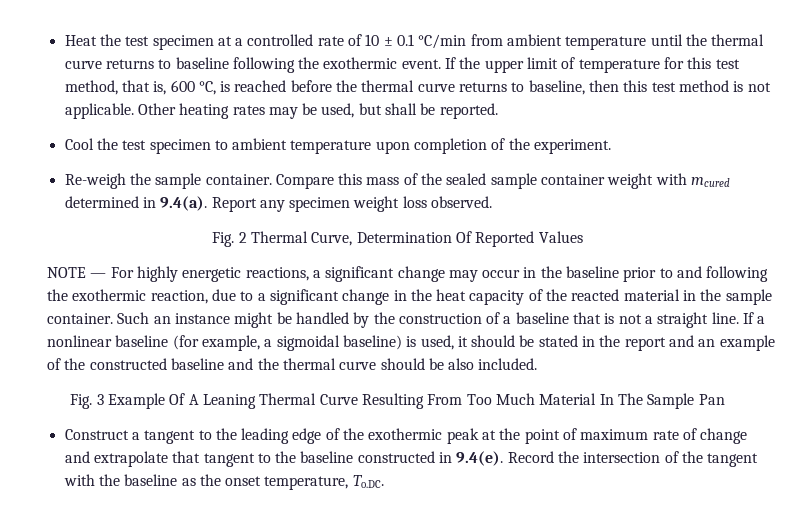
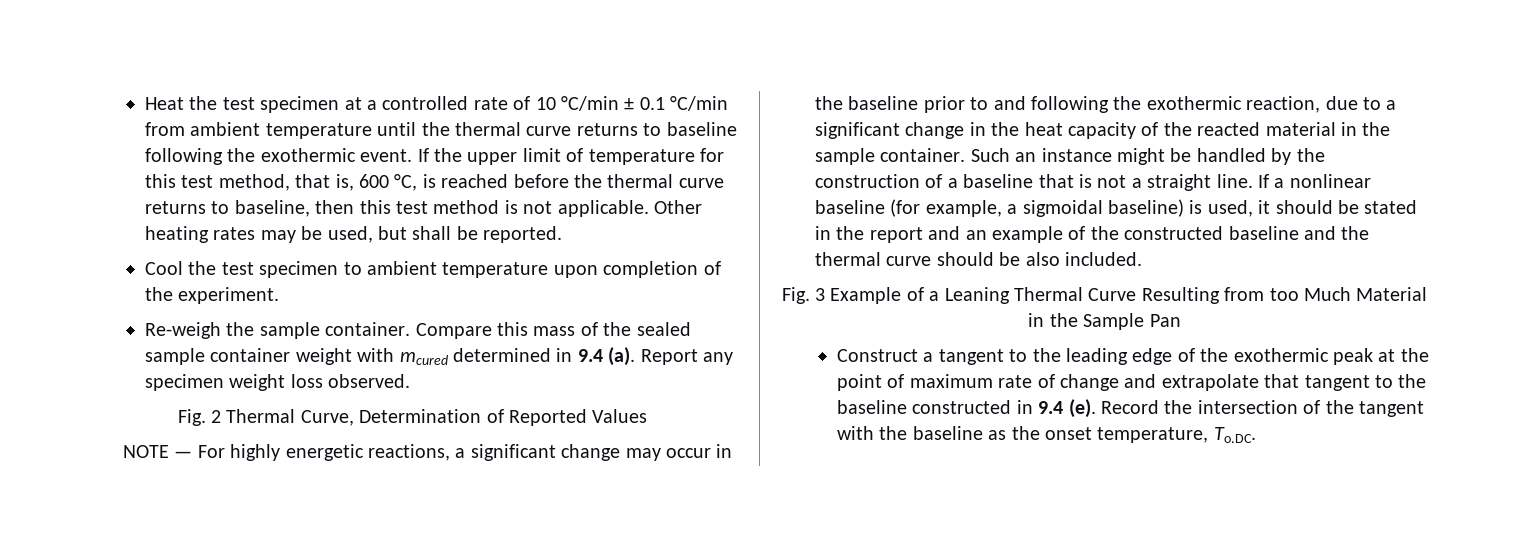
(380, 40) none -> [561,96,620,111] °C/min
[160,196,208,211] 9.4(a). -> [577,347,636,366] 9.4 (a).
[455,231,472,243] Of -> [486,409,504,423] of
[169,393,199,405] Of A -> [906,287,940,301] of a
[427,393,643,405] From Too Much Material In The -> [1224,287,1428,301] [1028,313,1078,327] from too Much Material in the
[456,451,504,466] 9.4(e). -> [1038,399,1096,418] 9.4 (e).

